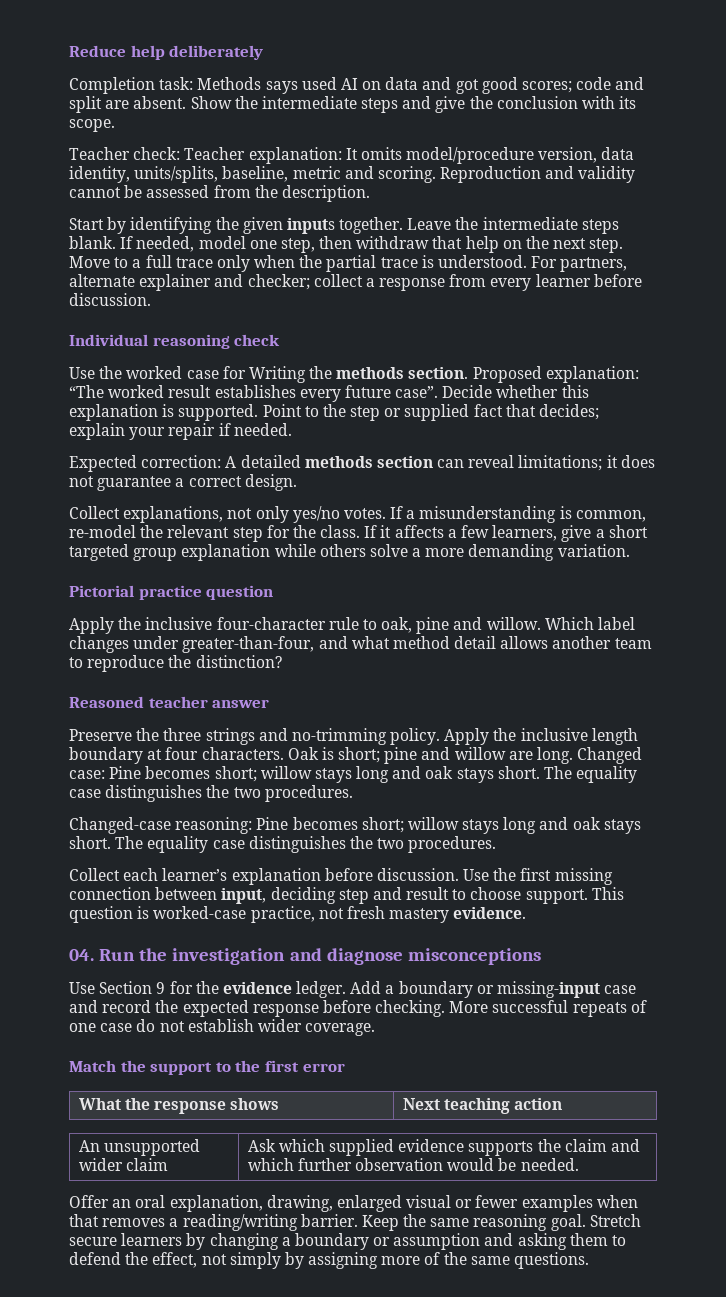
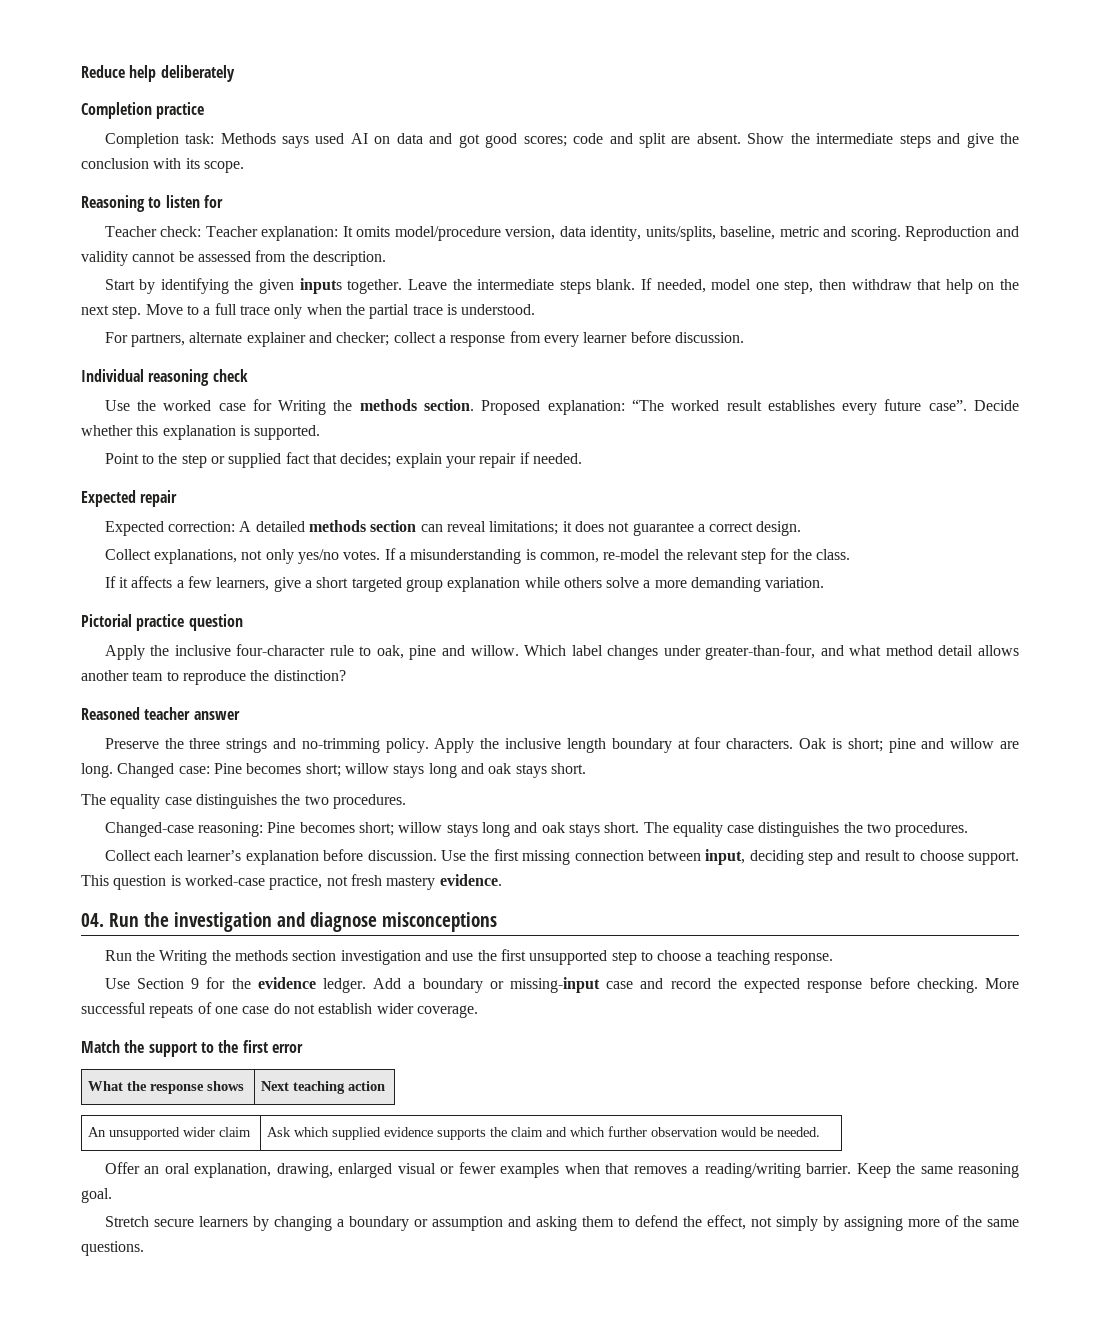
(264, 52) none -> [81,102,205,119] // Completion practice
(115, 125) none -> [81,195,223,212] // Reasoning to listen for
(528, 261) none -> (536, 309) //
(259, 412) none -> (321, 432) //
(292, 429) none -> [81,490,178,507] // Expected repair
(361, 531) none -> (851, 554) //
(540, 772) none -> (586, 768) //
(541, 956) none -> [104,949,834,965] // Run the Writing the methods section investigation and use the first unsupported step to choose a teaching response.
(586, 1222) none -> (112, 1195) //

